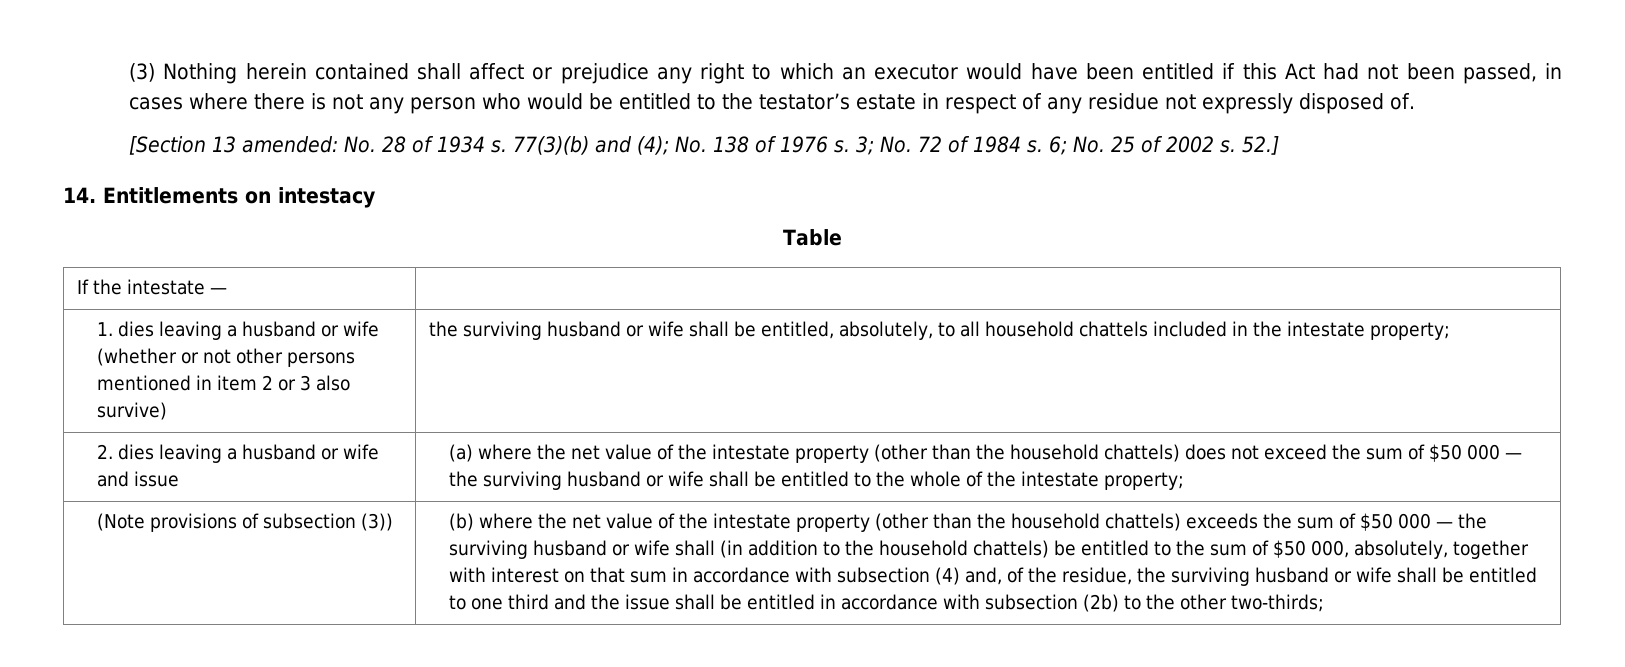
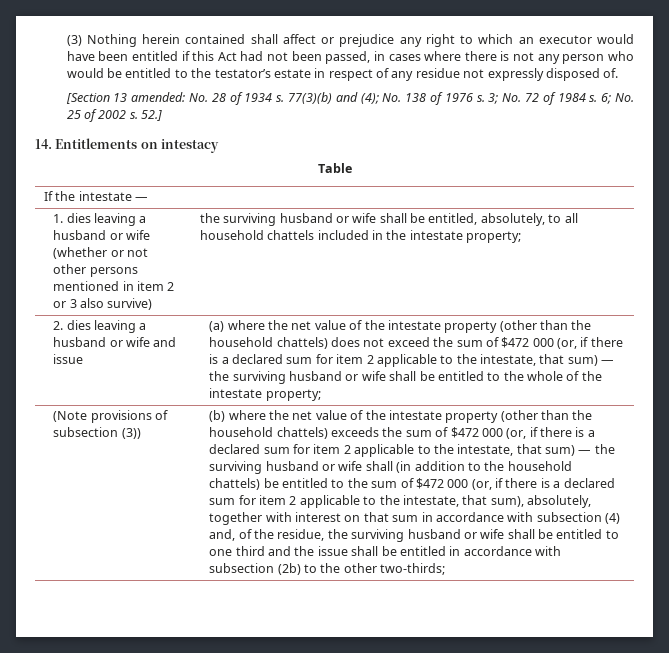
[1428,444,1500,462] $50 000 -> [501,337,623,349] [209,354,598,367] $472 000 (or, if there is a declared sum for item 2 applicable to the intestate, that sum)
[1359,513,1431,531] $50 000 -> [450,427,595,439] [209,444,576,457] $472 000 (or, if there is a declared sum for item 2 applicable to the intestate, that sum)
[1272,540,1349,558] $50 000, -> [415,478,615,490] [209,495,524,508] $472 000 (or, if there is a declared sum for item 2 applicable to the intestate, that sum),

